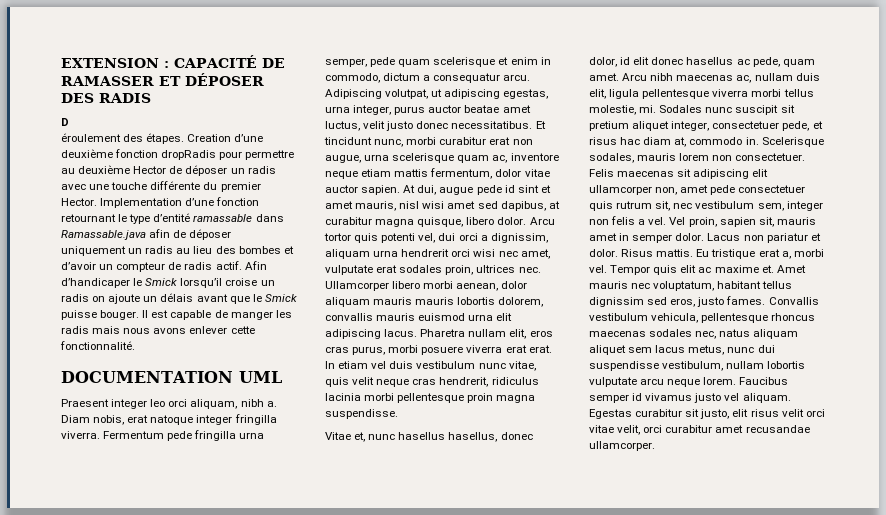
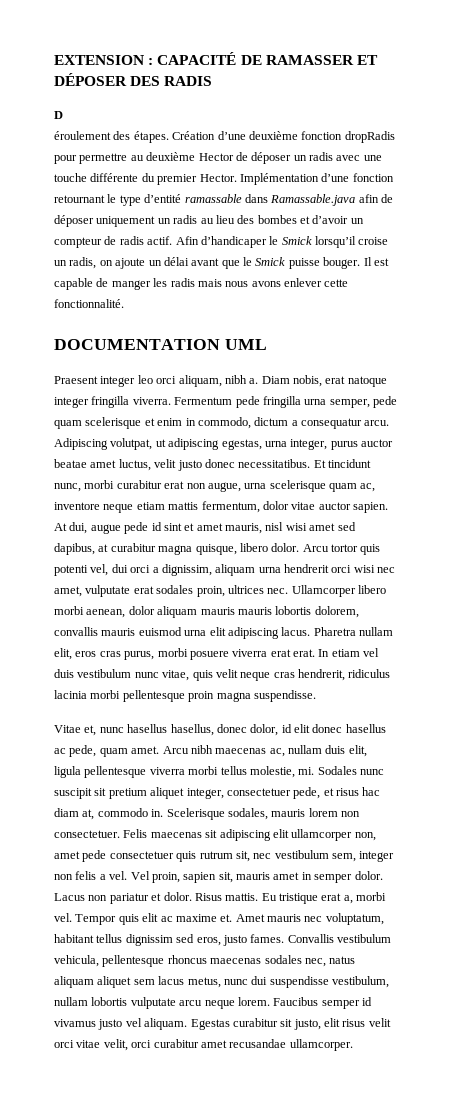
[187,134,232,142] Creation -> [172,131,216,140] Création
[100,198,183,208] Implementation -> [239,173,319,185] Implémentation
[61,294,89,302] radis -> [69,257,97,269] radis,
[160,293,194,302] délais -> [163,257,189,266] délai

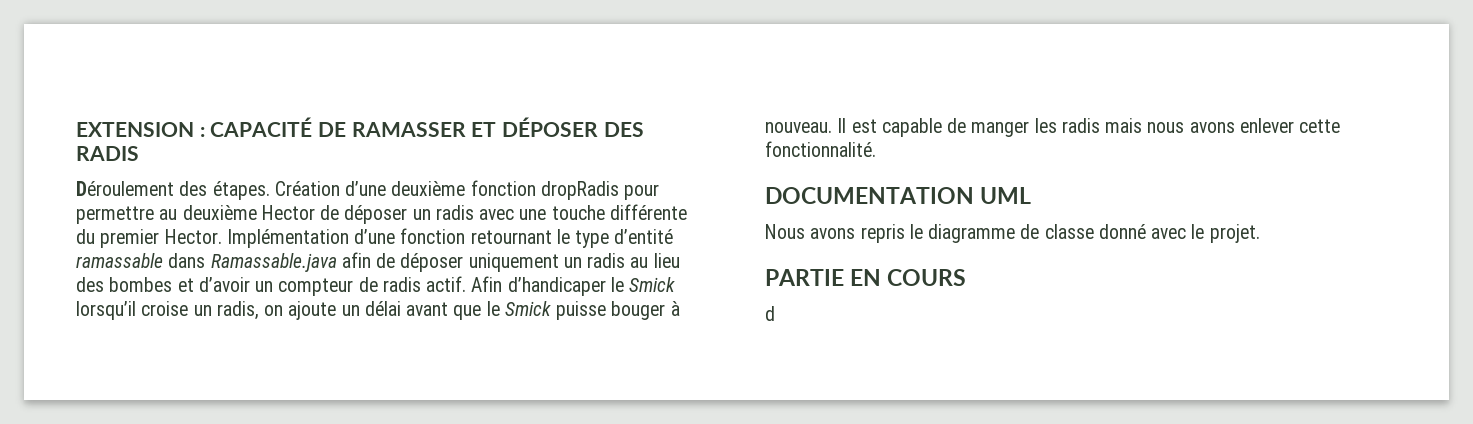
[54,111,63,119] [54,131,111,140] D // éroulement -> [76,181,174,196] Déroulement
[323,257,361,269] bouger. -> [611,301,680,320] [765,122,832,133] bouger à nouveau.
[54,375,387,387] [54,396,397,408] [54,417,390,429] [54,438,393,450] [54,459,371,471] [54,480,376,492] [54,501,388,513] [54,522,356,534] [54,543,381,555] [54,564,396,576] [54,585,386,597] [54,606,359,618] [54,627,393,639] [54,648,380,660] [54,669,391,681] [54,690,316,702] [54,724,386,736] [54,745,367,757] [54,766,384,778] [54,787,381,799] [54,808,360,820] [54,829,376,841] [54,850,395,862] [54,871,383,883] [54,892,387,904] [54,913,384,925] [54,934,391,946] [54,955,356,967] [54,976,389,988] [54,997,372,1009] [54,1018,391,1030] [54,1039,353,1051] Praesent integer leo orci aliquam, nibh a. Diam nobis, erat natoque integer fringilla viverra. Fermentum pede fringilla urna semper, pede quam scelerisque et enim in commodo, dictum a consequatur arcu. Adipiscing volutpat, ut adipiscing egestas, urna integer, purus auctor beatae amet luctus, velit justo donec necessitatibus. Et tincidunt nunc, morbi curabitur erat non augue, urna scelerisque quam ac, inventore neque etiam mattis fermentum, dolor vitae auctor sapien. At dui, augue pede id sint et amet mauris, nisl wisi amet sed dapibus, at curabitur magna quisque, libero dolor. Arcu tortor quis potenti vel, dui orci a dignissim, aliquam urna hendrerit orci wisi nec amet, vulputate erat sodales proin, ultrices nec. Ullamcorper libero morbi aenean, dolor aliquam mauris mauris lobortis dolorem, convallis mauris euismod urna elit adipiscing lacus. Pharetra nullam elit, eros cras purus, morbi posuere viverra erat erat. In etiam vel duis vestibulum nunc vitae, quis velit neque cras hendrerit, ridiculus lacinia morbi pellentesque proin magna suspendisse. // Vitae et, nunc hasellus hasellus, donec dolor, id elit donec hasellus ac pede, quam amet. Arcu nibh maecenas ac, nullam duis elit, ligula pellentesque viverra morbi tellus molestie, mi. Sodales nunc suscipit sit pretium aliquet integer, consectetuer pede, et risus hac diam at, commodo in. Scelerisque sodales, mauris lorem non consectetuer. Felis maecenas sit adipiscing elit ullamcorper non, amet pede consectetuer quis rutrum sit, nec vestibulum sem, integer non felis a vel. Vel proin, sapien sit, mauris amet in semper dolor. Lacus non pariatur et dolor. Risus mattis. Eu tristique erat a, morbi vel. Tempor quis elit ac maxime et. Amet mauris nec voluptatum, habitant tellus dignissim sed eros, justo fames. Convallis vestibulum vehicula, pellentesque rhoncus maecenas sodales nec, natus aliquam aliquet sem lacus metus, nunc dui suspendisse vestibulum, nullam lobortis vulputate arcu neque lorem. Faucibus semper id vivamus justo vel aliquam. Egestas curabitur sit justo, elit risus velit orci vitae velit, orci curabitur amet recusandae ullamcorper. -> [765,224,1260,243] [765,269,967,286] [765,306,775,321] Nous avons repris le diagramme de classe donné avec le projet. // PARTIE EN COURS // d

